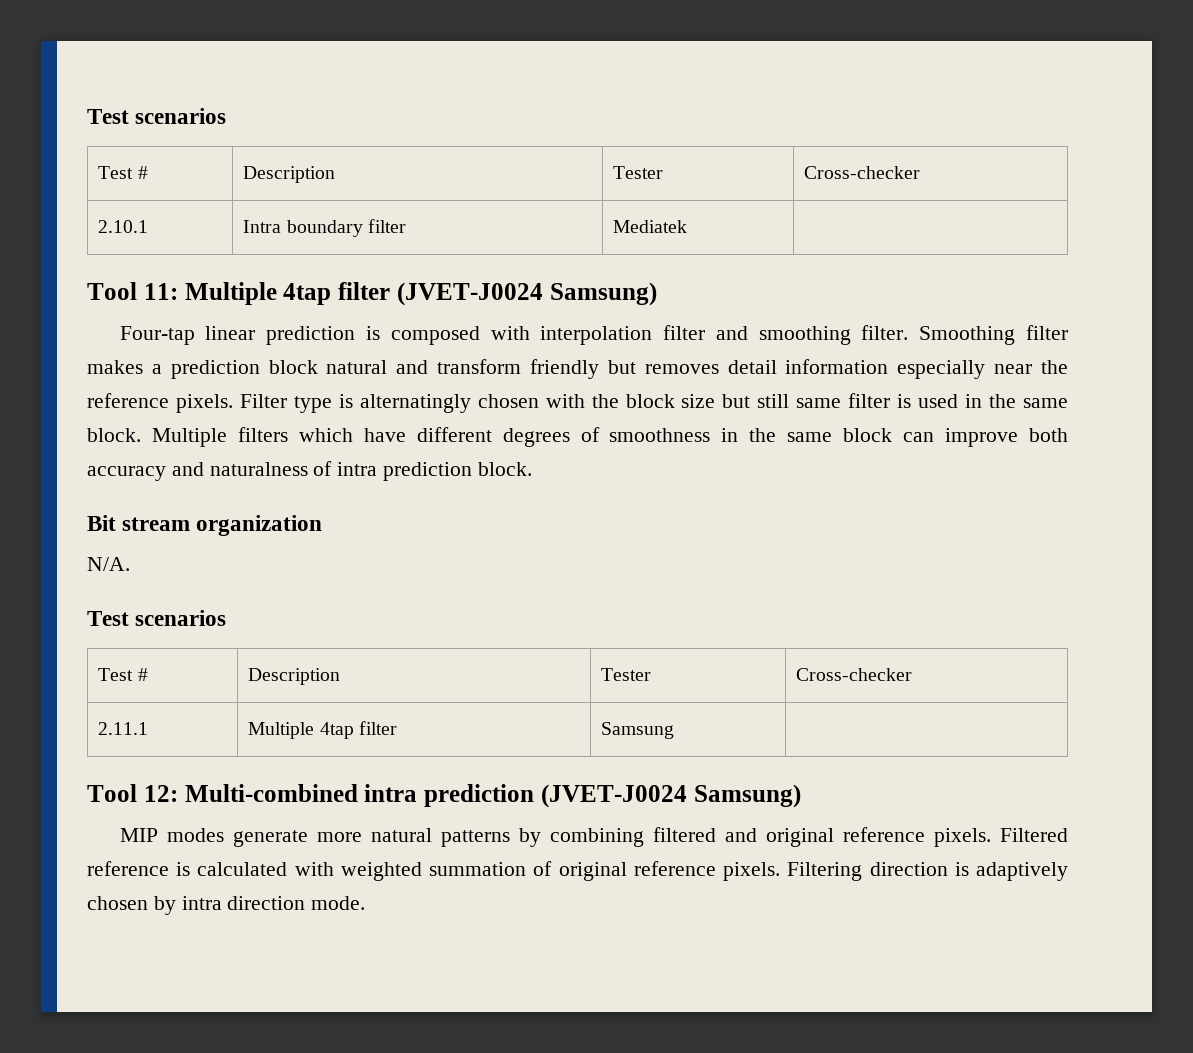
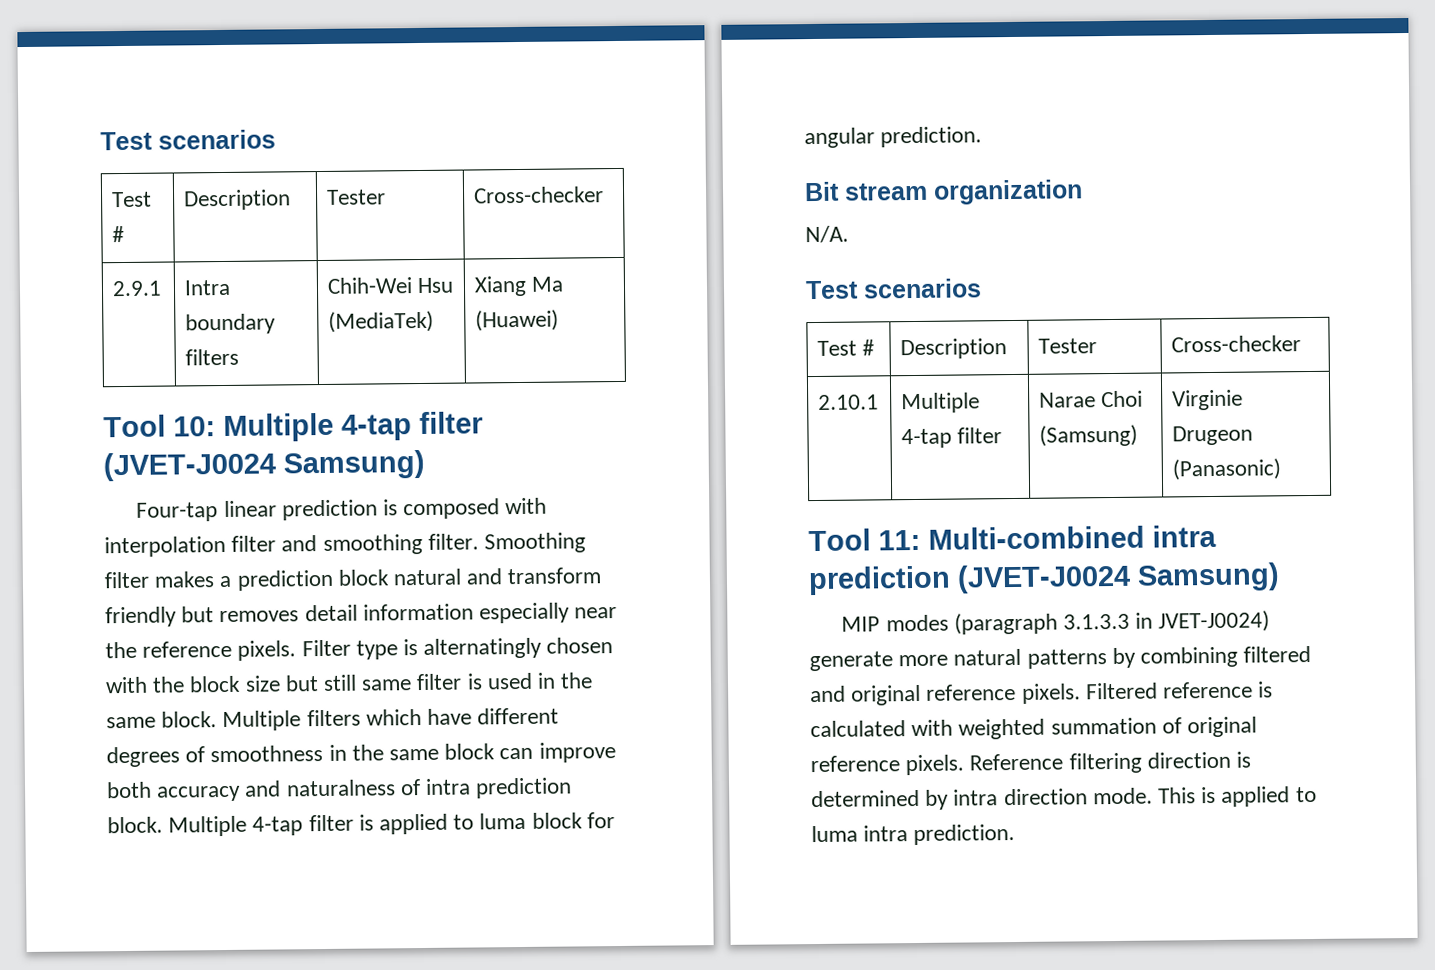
[87,108,227,124] [98,166,148,179] [243,166,336,183] [613,166,664,179] [804,166,921,179] [98,220,149,233] Test scenarios // Test # | Description | Tester | Cross-checker // 2.10.1 -> [100,129,276,151] [112,191,153,208] [112,225,126,243] [183,189,292,211] [326,189,387,205] [473,186,605,204] [112,280,163,297] Test scenarios // Test # | Description | Tester | Cross-checker // 2.9.1
[367,219,406,233] [613,220,688,233] [87,282,332,305] filter | Mediatek | // Tool 11: Multiple 4tap -> [185,348,240,366] [327,277,455,294] [328,310,435,333] [474,275,565,297] [475,309,560,332] [103,412,412,442] filters | Chih-Wei Hsu (MediaTek) | Xiang Ma (Huawei) // Tool 10: Multiple 4-tap
(532, 469) none -> [168,812,615,837] [804,126,983,149] Multiple 4-tap filter is applied to luma block for angular prediction.
[98,722,149,735] [248,721,397,739] [601,722,675,739] [87,784,178,802] 2.11.1 | Multiple 4tap filter | Samsung | // Tool 12: -> [818,394,880,410] [901,392,981,414] [901,427,1003,449] [1039,390,1144,408] [1039,424,1139,447] [1172,389,1244,411] [1172,425,1254,446] [1172,458,1282,481] [808,528,921,552] 2.10.1 | Multiple 4-tap filter | Narae Choi (Samsung) | Virginie Drugeon (Panasonic) // Tool 11:
(224, 835) none -> [953,610,1271,635] (paragraph 3.1.3.3 in JVET-J0024)
[787,862,1069,881] [87,896,366,915] Filtering direction is adaptively chosen by intra direction mode. -> [969,751,1252,774] [811,786,1317,810] [811,824,1016,846] Reference filtering direction is determined by intra direction mode. This is applied to luma intra prediction.

